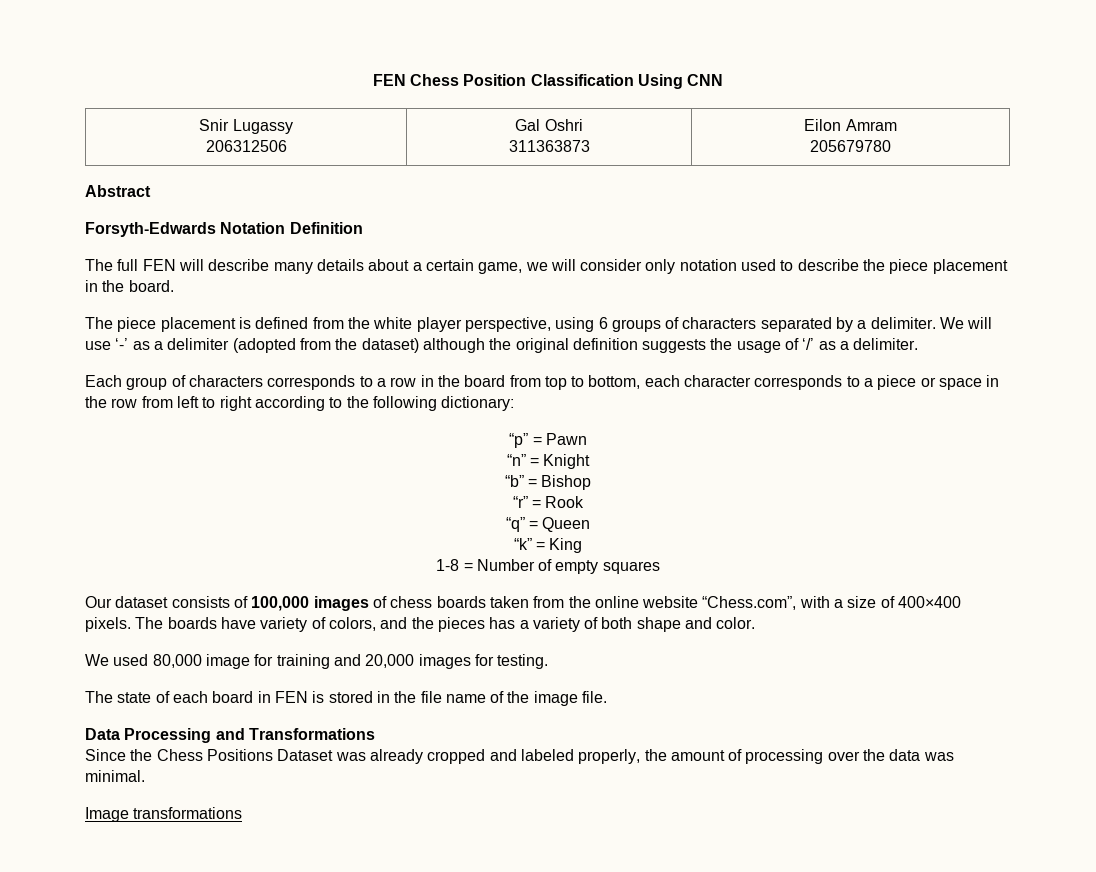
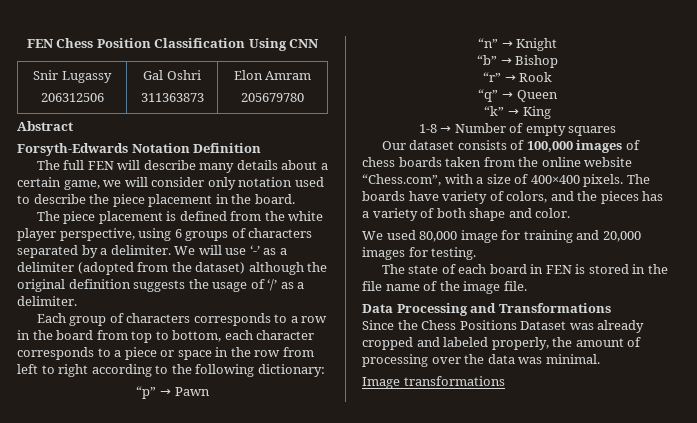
[804,119,842,131] Eilon -> [233,70,263,80] Elon
[532,437,542,445] = -> [160,389,171,396] →
[530,458,539,466] = -> [501,41,513,48] →
[528,479,537,487] = -> [500,58,512,65] →
[532,500,541,508] = -> [504,75,516,82] →
[529,521,538,529] = -> [502,92,513,99] →
[536,542,545,550] = -> [508,109,519,116] →
[463,563,473,571] = -> [440,126,452,133] →

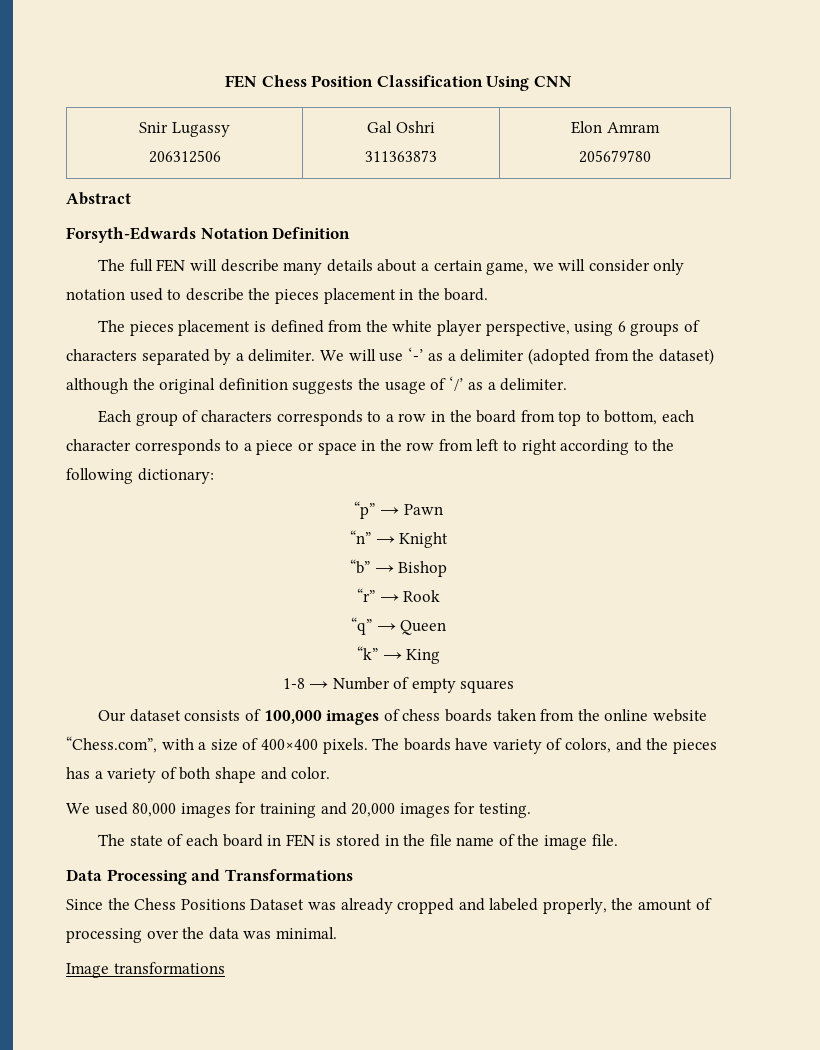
[112,194,145,207] piece -> [274,289,319,304] pieces
[63,211,96,224] piece -> [129,321,174,336] pieces
[460,230,498,243] image -> [180,803,231,818] images

